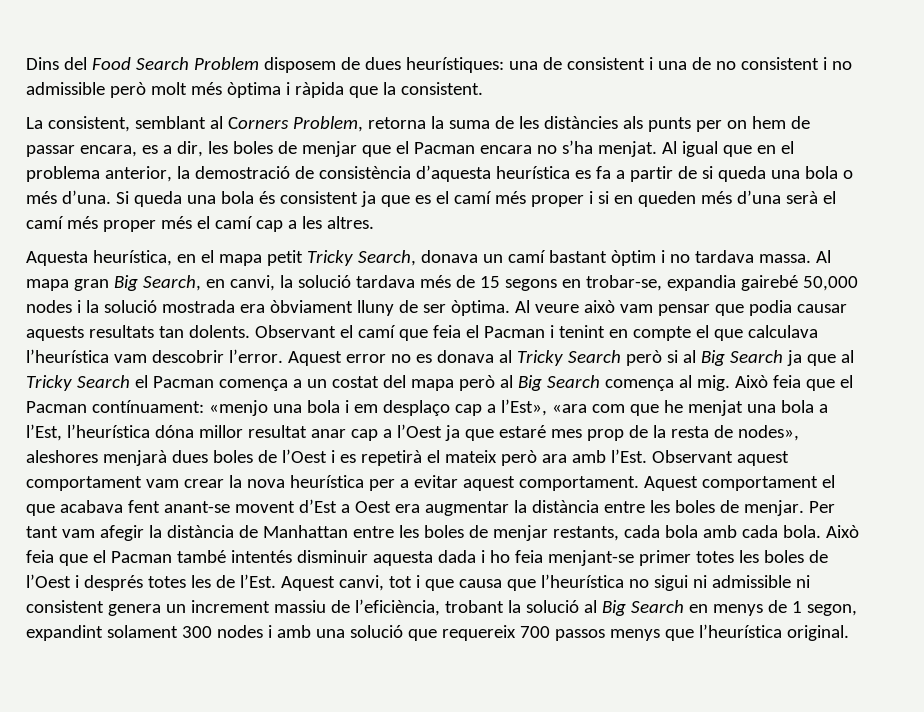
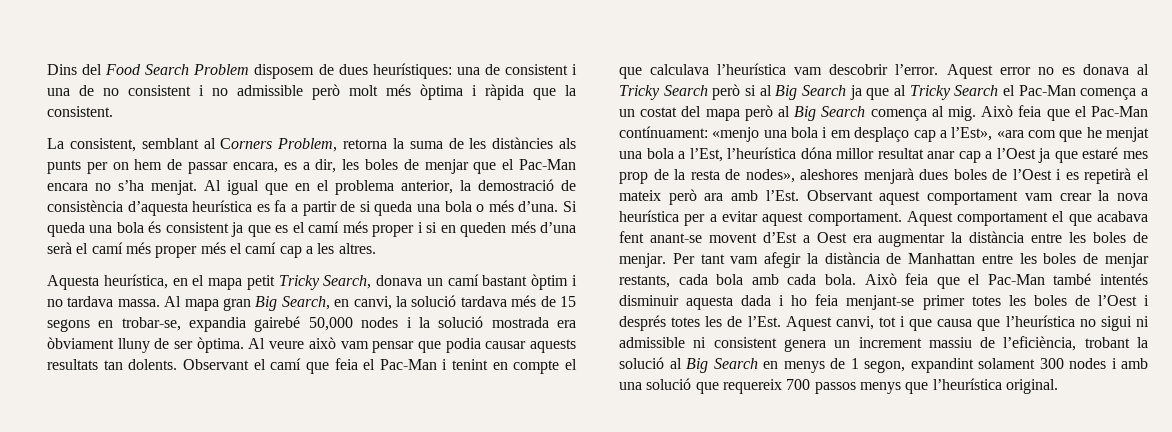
[413,142,475,154] Pacman -> [519,159,576,170] Pac-Man
[483,326,545,338] Pacman -> [379,359,437,370] Pac-Man
[152,376,214,388] Pacman -> [1018,85,1076,96] Pac-Man
[26,401,87,413] Pacman -> [1091,106,1148,117] Pac-Man
[110,551,172,563] Pacman -> [987,274,1045,285] Pac-Man

